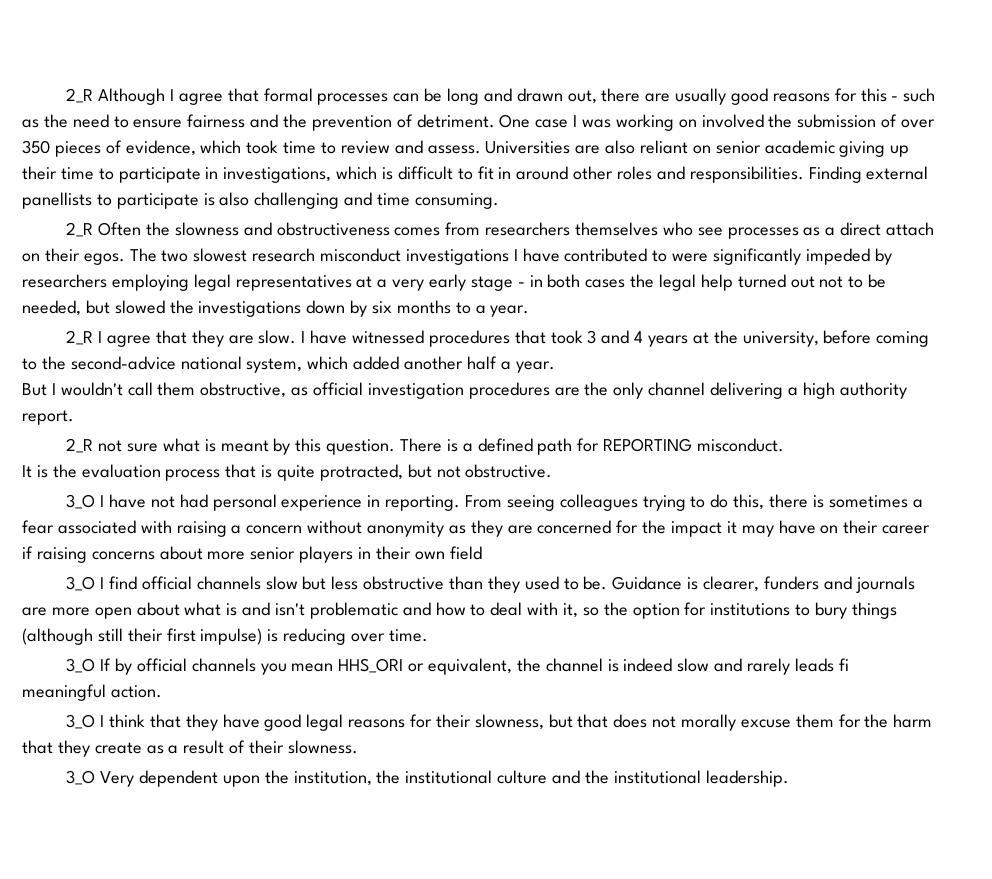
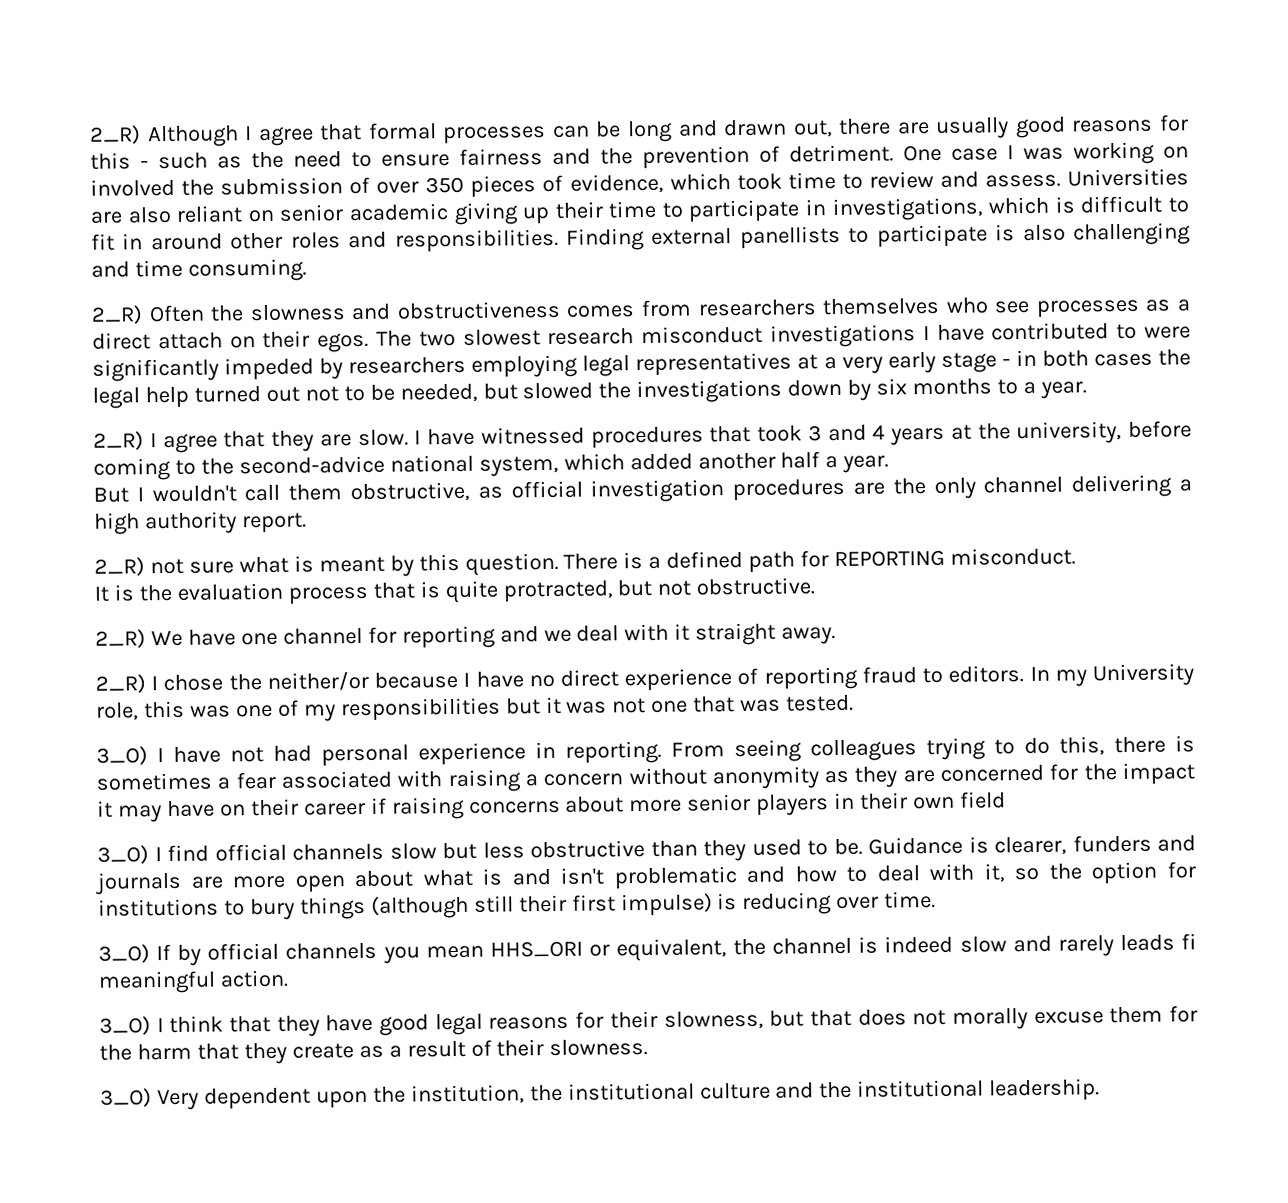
[66,88,94,103] 2_R -> [89,125,141,145] 2_R)
[66,222,94,237] 2_R -> [91,305,143,325] 2_R)
[66,330,94,345] 2_R -> [93,431,144,451] 2_R)
[66,438,94,453] 2_R -> [94,557,145,577] 2_R)
[66,494,96,509] 3_O -> [95,622,837,649] [95,663,1194,694] [96,694,855,722] [96,746,148,766] 2_R) We have one channel for reporting and we deal with it straight away. // 2_R) I chose the neither/or because I have no direct experience of reporting fraud to editors. In my University role, this was one of my responsibilities but it was not one that was tested. // 3_O)
[66,576,96,591] 3_O -> [97,845,149,865] 3_O)
[66,658,96,673] 3_O -> [98,944,150,964] 3_O)
[66,714,96,729] 3_O -> [99,1016,151,1036] 3_O)
[66,770,96,785] 3_O -> [100,1088,152,1108] 3_O)

